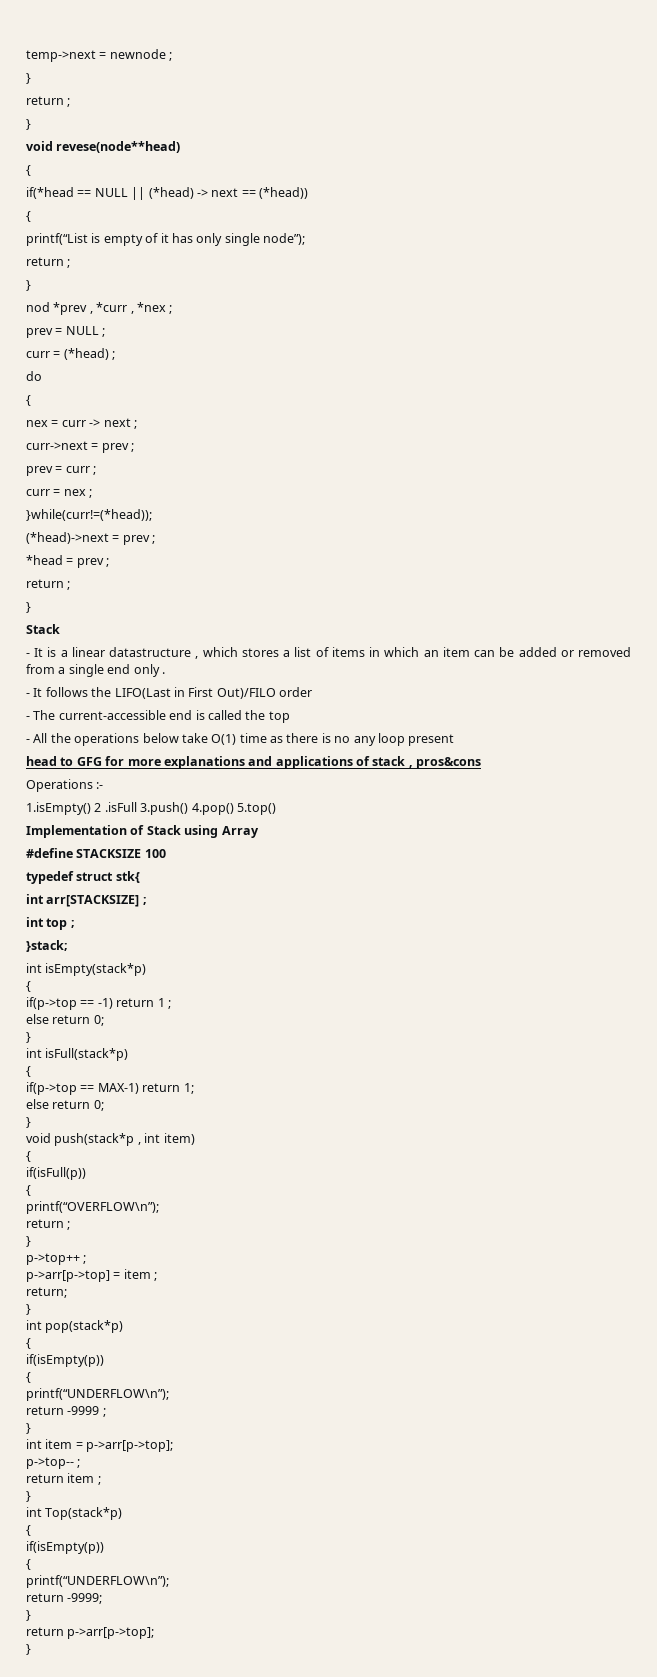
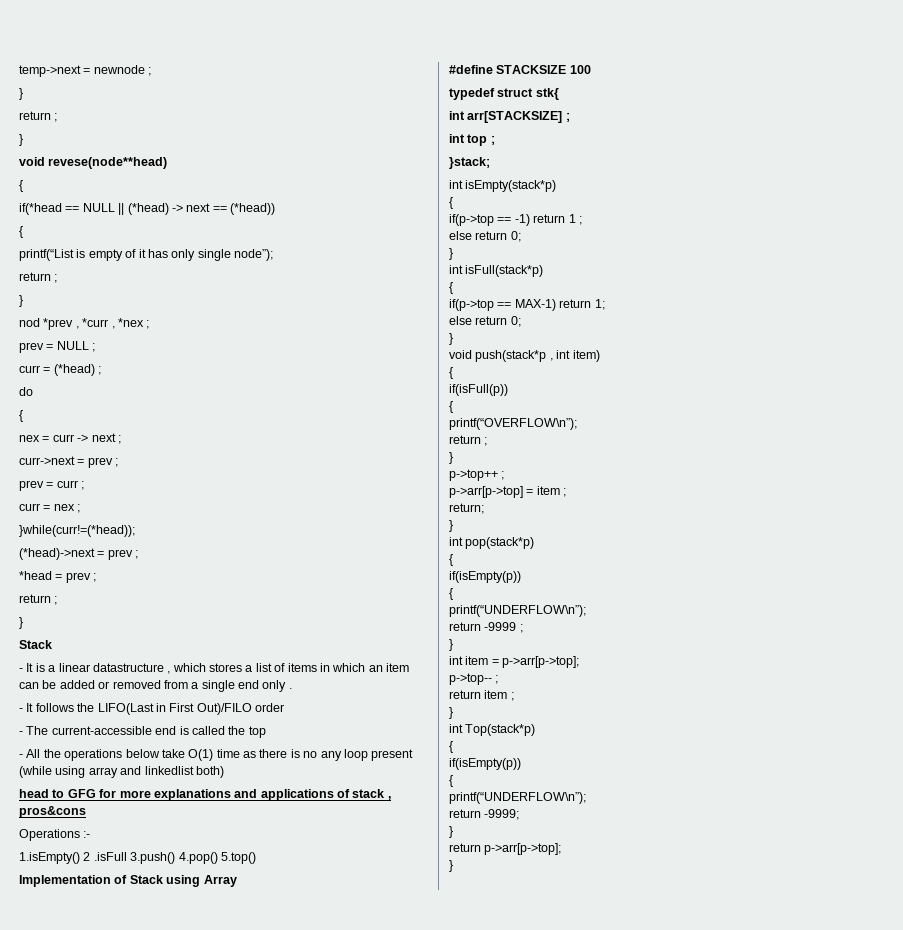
(455, 740) none -> [19,766,224,778] (while using array and linkedlist both)

